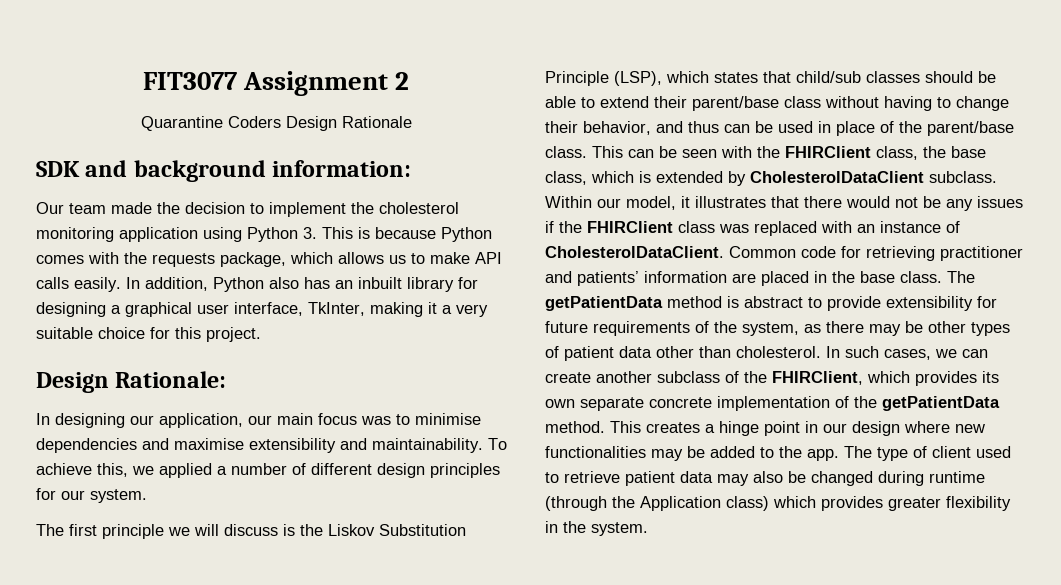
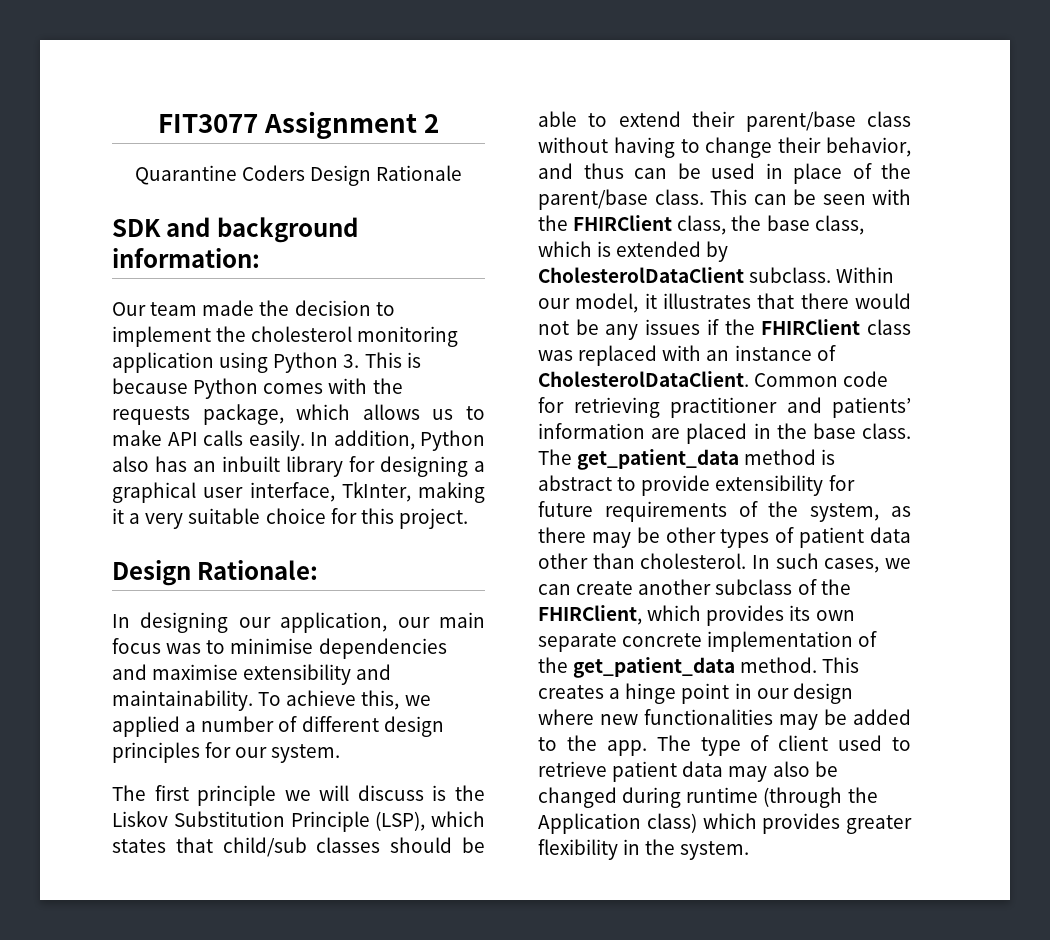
[545,296,663,311] getPatientData -> [577,449,740,470] get_patient_data
[882,396,1000,411] getPatientData -> [573,657,736,678] get_patient_data

